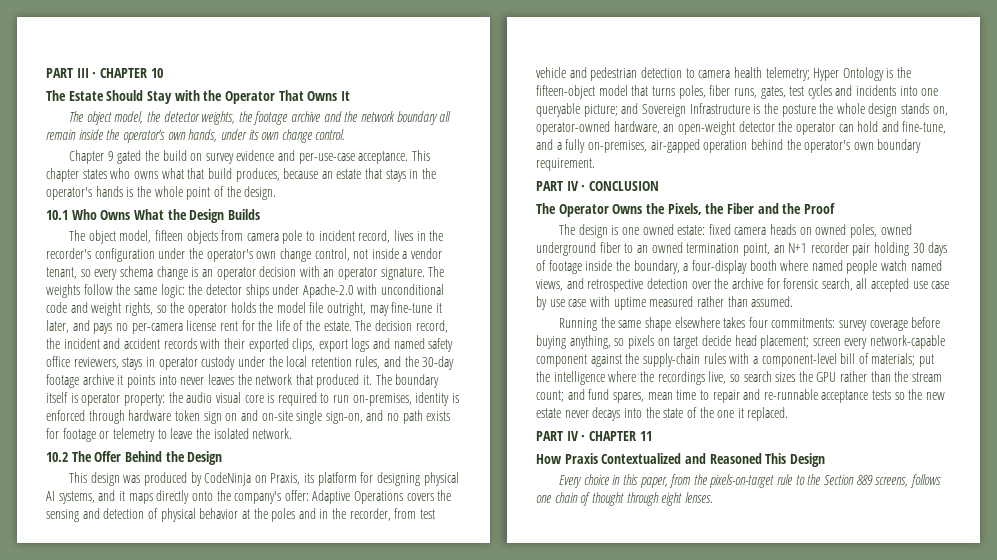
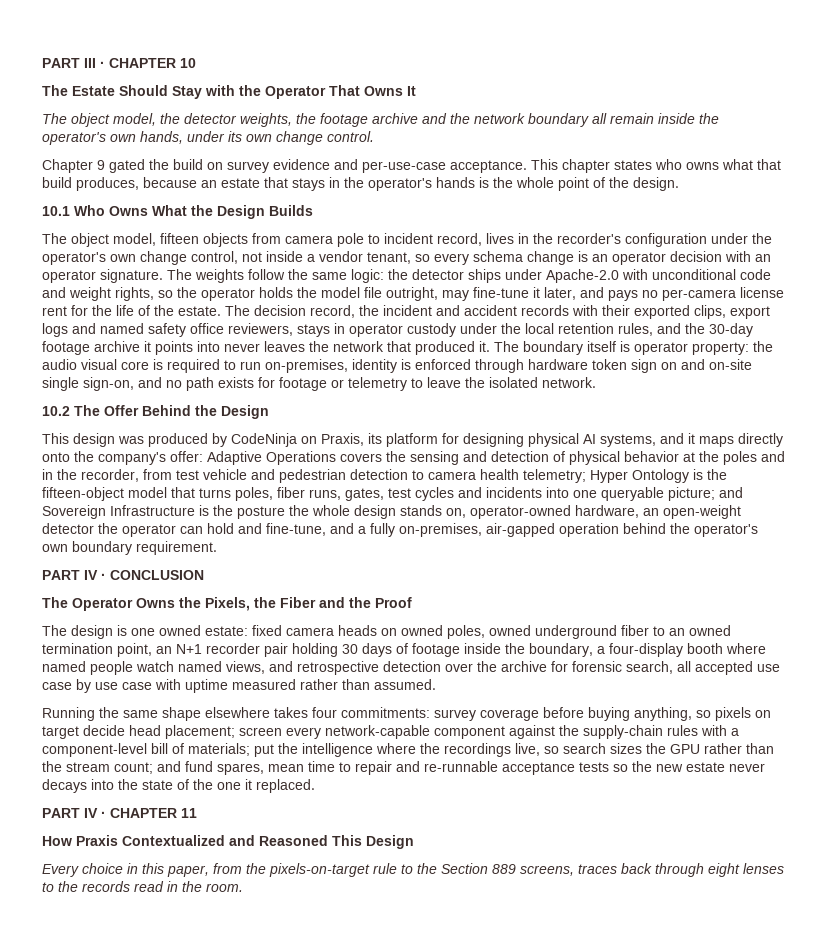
[909,474,941,488] [536,492,713,506] follows one chain of thought through eight lenses. -> [578,863,784,877] [42,881,243,892] traces back through eight lenses to the records read in the room.

